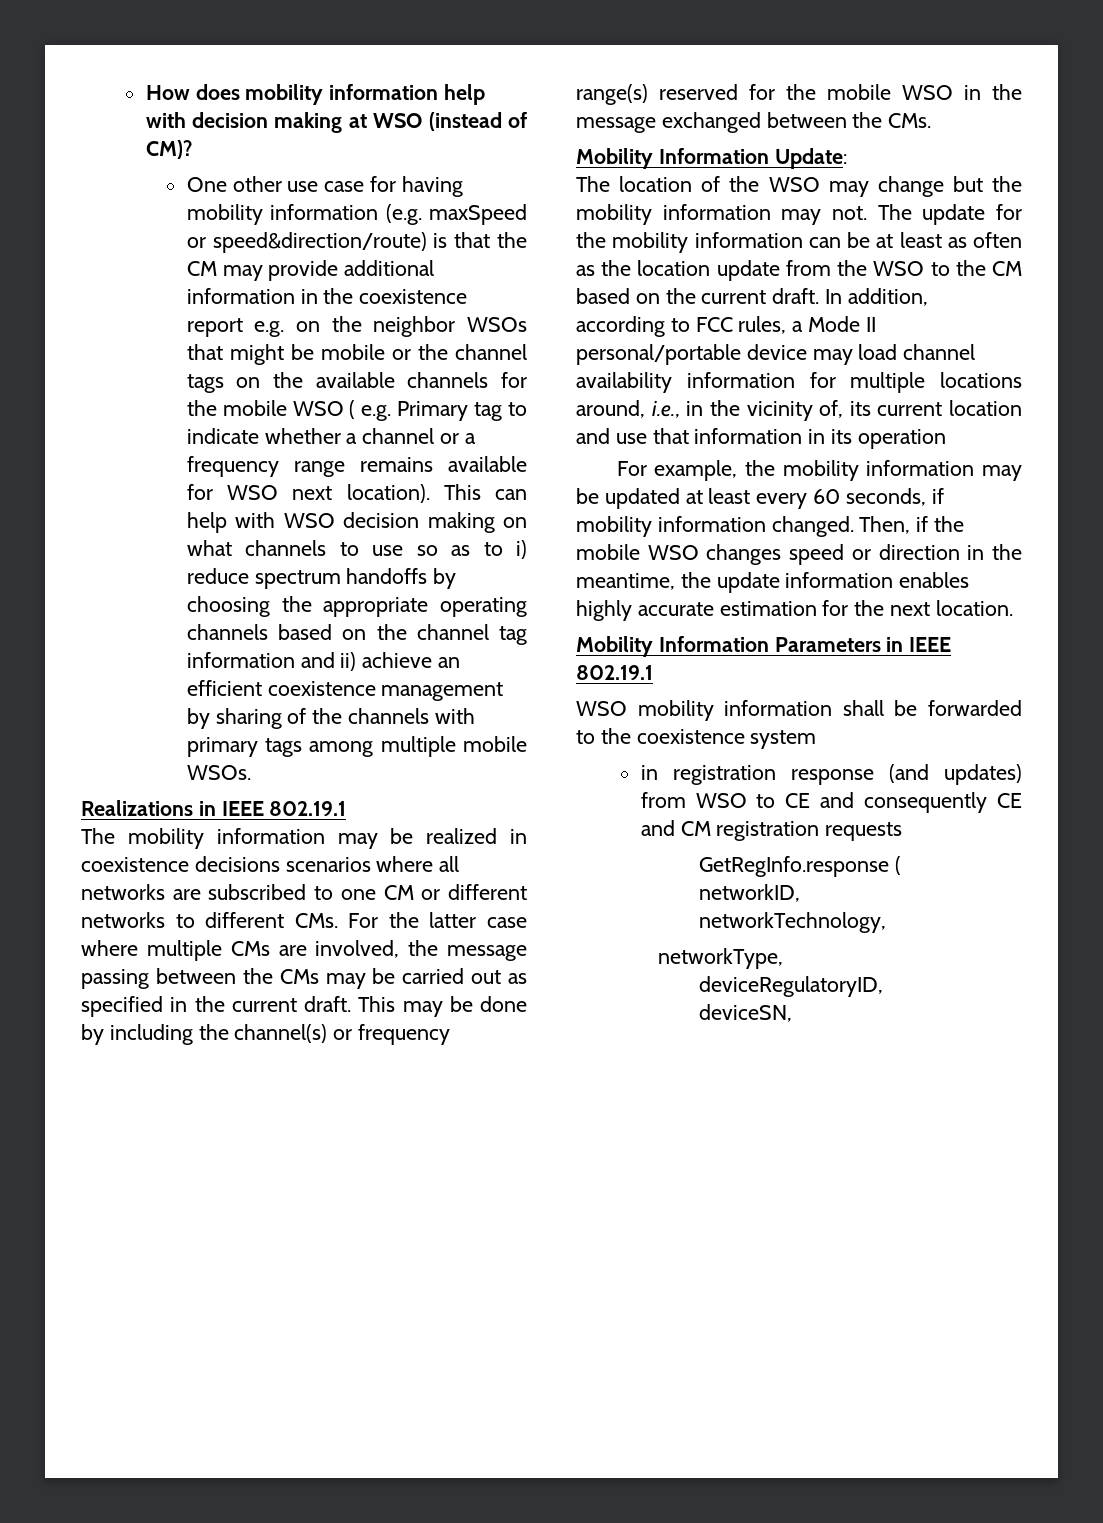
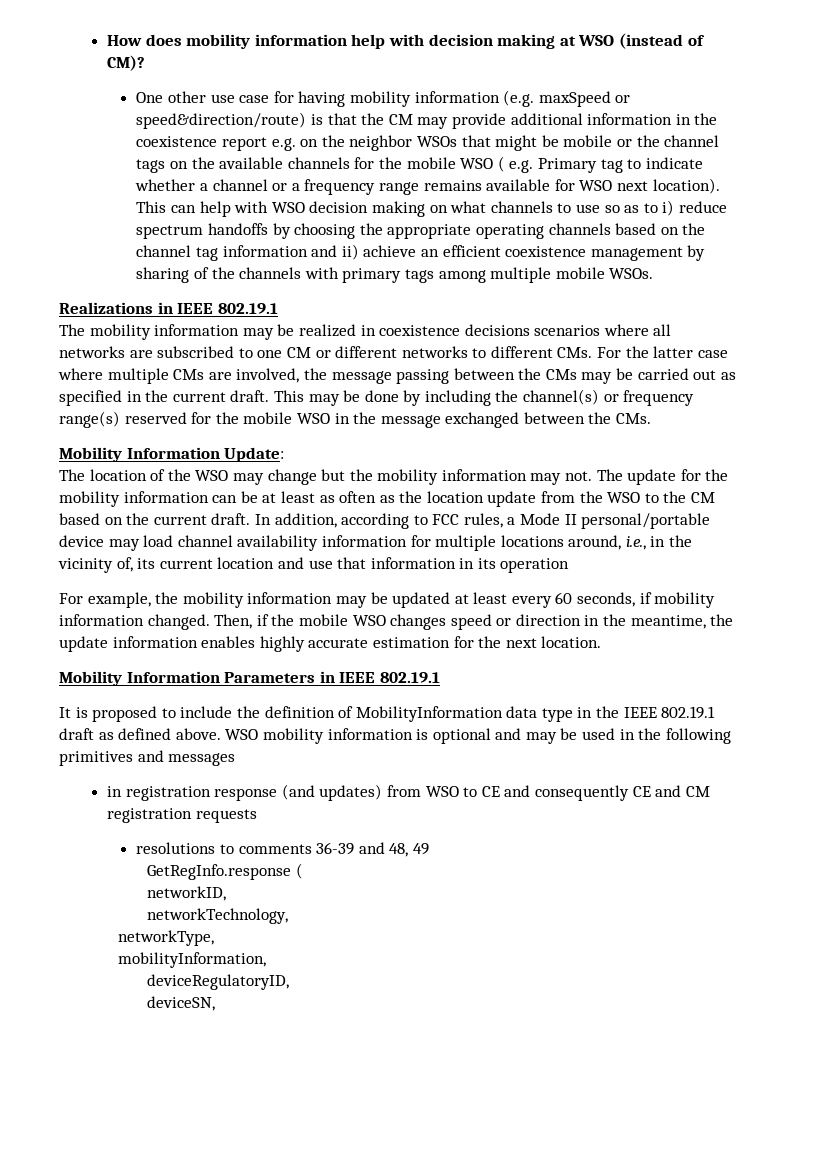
[576,700,1022,721] [576,728,817,749] WSO mobility information shall be forwarded to the coexistence system -> [59,706,716,722] [59,728,731,744] [59,750,236,766] It is proposed to include the definition of MobilityInformation data type in the IEEE 802.19.1 draft as defined above. WSO mobility information is optional and may be used in the following primitives and messages
(903, 831) none -> [136,842,429,857] // resolutions to comments 36-39 and 48, 49
(784, 958) none -> [117,952,266,968] // mobilityInformation,

